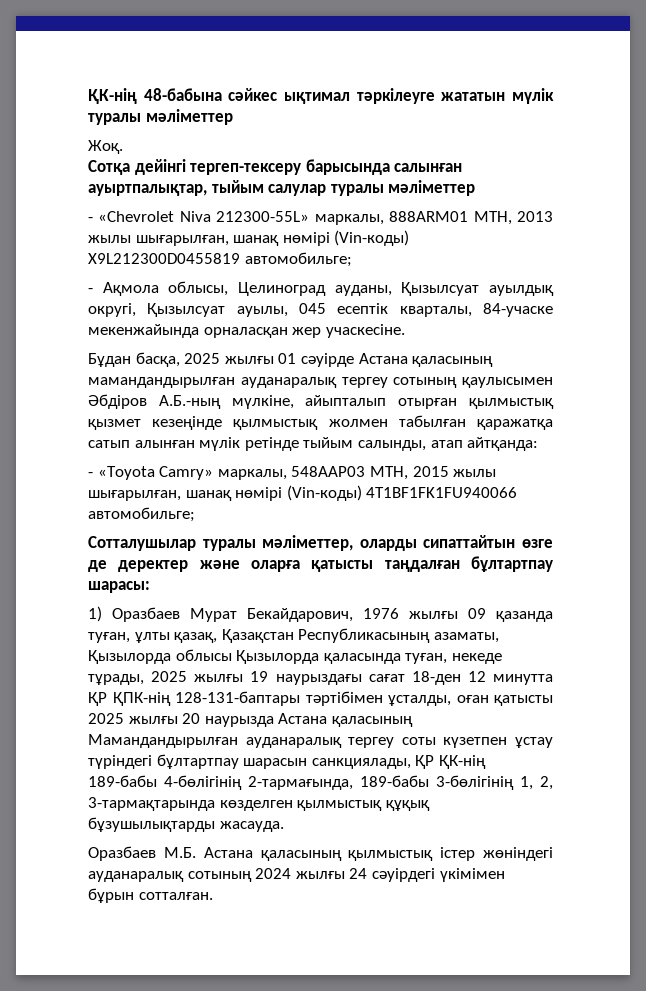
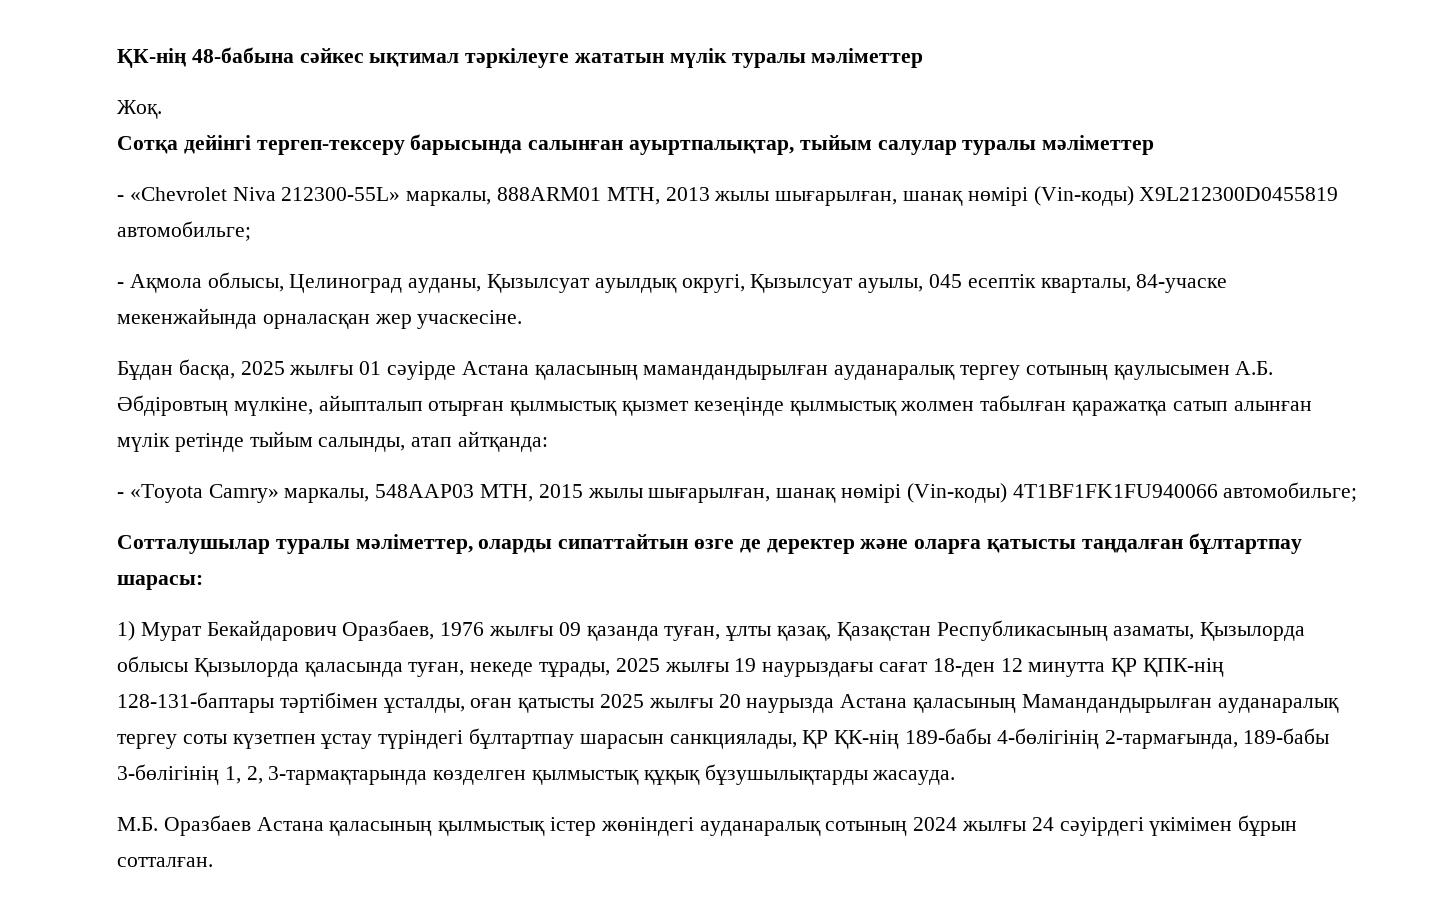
[88,394,221,409] Әбдіров А.Б.-ның -> [1235,361,1274,375] [117,395,228,416] А.Б. Әбдіровтың
[112,607,353,622] Оразбаев Мурат Бекайдарович, -> [140,620,435,641] Мурат Бекайдарович Оразбаев,
[88,846,196,861] Оразбаев М.Б. -> [117,815,251,836] М.Б. Оразбаев

